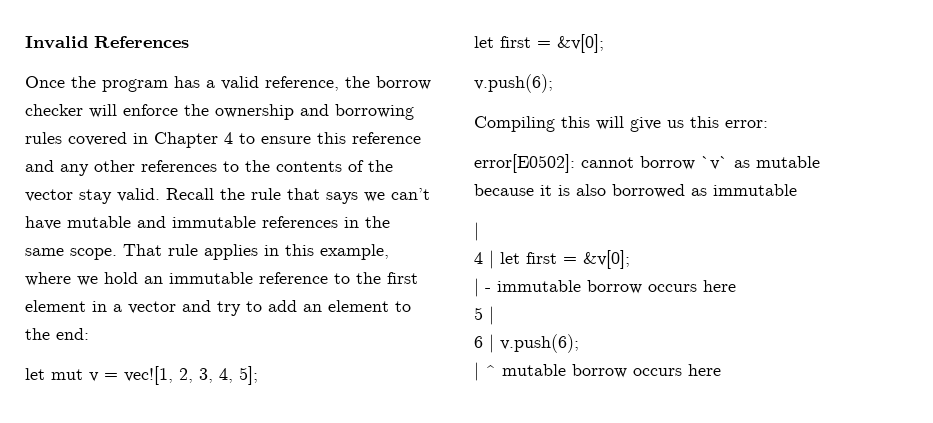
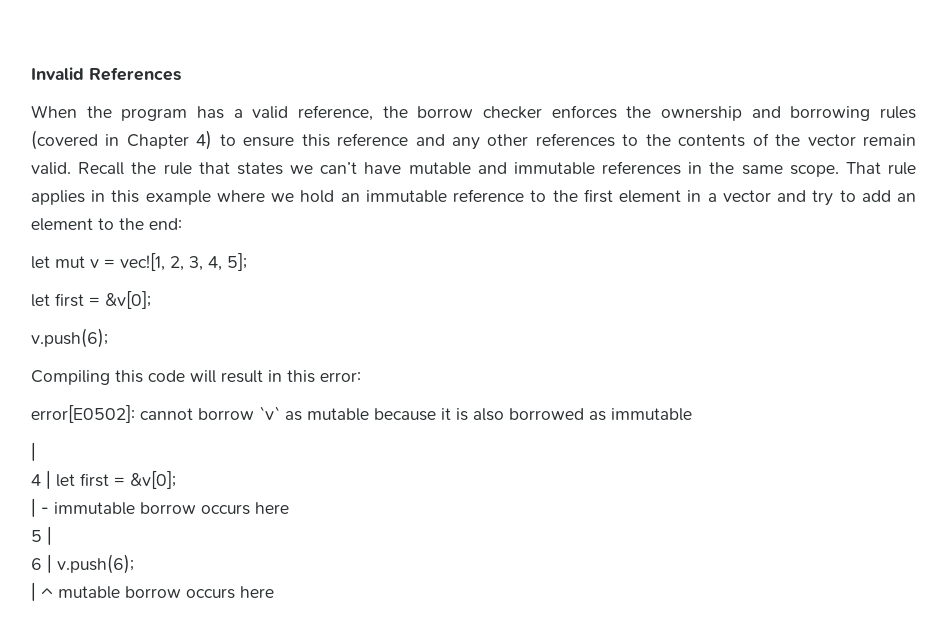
[25,76,65,88] Once -> [31,105,77,118] When
[89,104,178,118] will enforce -> [551,105,617,119] enforces
[68,132,127,146] covered -> [31,130,98,150] (covered
[224,132,233,144] 4 -> [196,130,213,150] 4)
[79,189,112,204] stay -> [863,134,917,146] remain
[326,192,358,204] says -> [236,162,283,175] states
[320,244,389,260] example, -> [145,190,211,205] example
[596,116,684,132] will give us -> [148,370,282,383] code will result in

